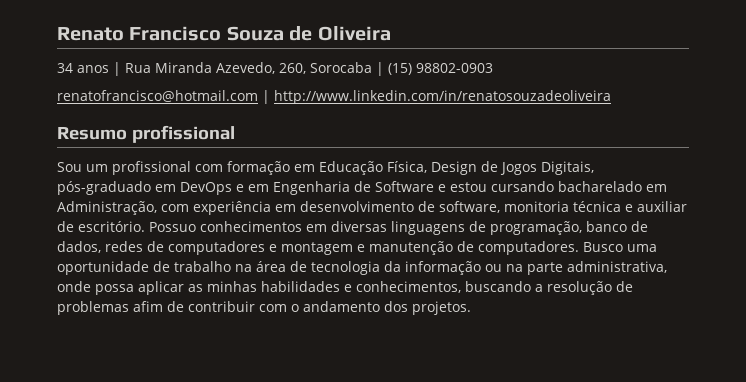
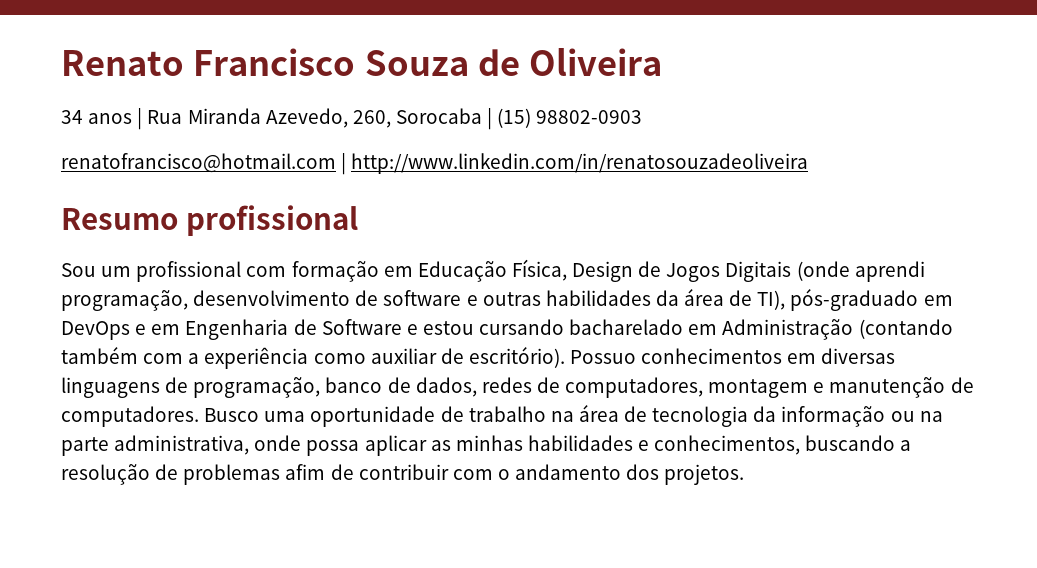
[541,161,594,175] Digitais, -> [725,261,925,282] [61,289,786,311] Digitais (onde aprendi programação, desenvolvimento de software e outras habilidades da área de TI),
[57,201,633,215] Administração, com experiência em desenvolvimento de software, monitoria técnica e -> [722,319,953,340] [61,347,366,369] Administração (contando também com a experiência como
[78,221,145,232] escritório. -> [468,347,565,368] escritório).
[168,241,277,255] computadores e -> [565,377,704,398] computadores,

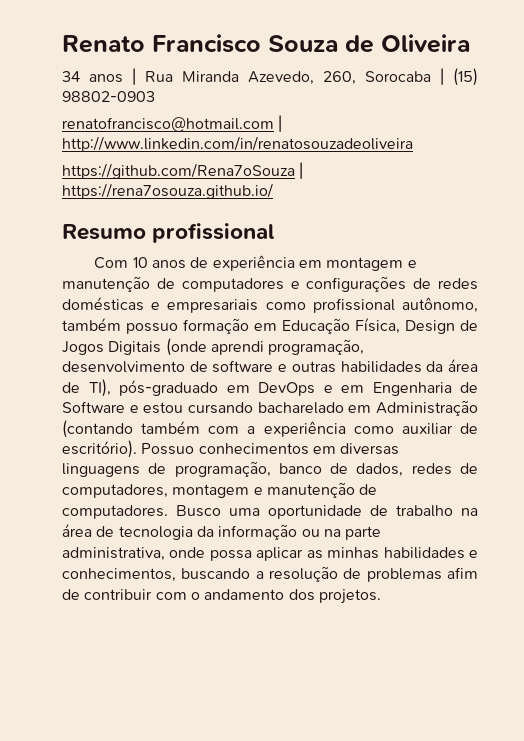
(809, 163) none -> [62,162,304,179] [62,183,273,199] // https://github.com/Rena7oSouza | https://rena7osouza.github.io/
[61,261,287,282] Sou um profissional com -> [94,255,417,271] [62,276,478,292] [62,297,479,313] [62,318,178,334] Com 10 anos de experiência em montagem e manutenção de computadores e configurações de redes domésticas e empresariais como profissional autônomo, também possuo

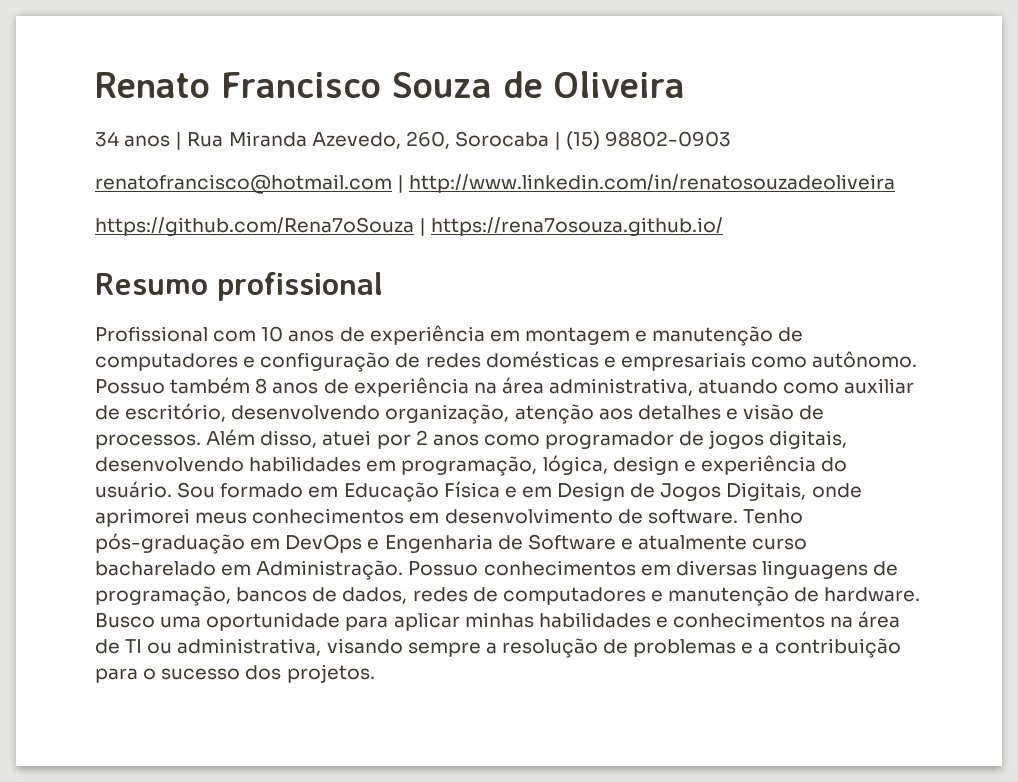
[94,257,129,269] Com -> [95,326,257,342] Profissional com
[306,276,407,292] configurações -> [260,352,391,372] configuração
[312,297,479,313] [62,318,478,334] [62,338,365,356] [62,359,479,373] [62,379,218,397] profissional autônomo, também possuo formação em Educação Física, Design de Jogos Digitais (onde aprendi programação, desenvolvimento de software e outras habilidades da área de TI), pós-graduado -> [812,351,918,368] [95,377,915,397] [95,403,825,424] [95,429,848,449] [95,455,848,476] [95,481,862,502] [95,508,803,527] [95,533,245,554] autônomo. Possuo também 8 anos de experiência na área administrativa, atuando como auxiliar de escritório, desenvolvendo organização, atenção aos detalhes e visão de processos. Além disso, atuei por 2 anos como programador de jogos digitais, desenvolvendo habilidades em programação, lógica, design e experiência do usuário. Sou formado em Educação Física e em Design de Jogos Digitais, onde aprimorei meus conhecimentos em desenvolvimento de software. Tenho pós-graduação
[341,385,364,393] em -> (380, 544) none
[143,400,479,416] [62,420,479,438] [62,440,137,458] estou cursando bacharelado em Administração (contando também com a experiência como auxiliar de escritório). -> [638,535,808,550] [95,560,404,580] atualmente curso bacharelado em Administração.
[278,463,322,474] banco -> [236,587,308,602] bancos
[62,482,378,498] [62,505,168,519] computadores, montagem e manutenção de computadores. -> [502,586,921,606] computadores e manutenção de hardware.
[370,505,478,517] [62,524,382,540] [62,547,478,561] [62,566,478,582] [62,589,285,600] de trabalho na área de tecnologia da informação ou na parte administrativa, onde possa aplicar as minhas habilidades e conhecimentos, buscando a resolução de problemas afim de contribuir com o andamento -> [345,611,901,631] [95,638,901,658] [95,668,241,683] para aplicar minhas habilidades e conhecimentos na área de TI ou administrativa, visando sempre a resolução de problemas e a contribuição para o sucesso

